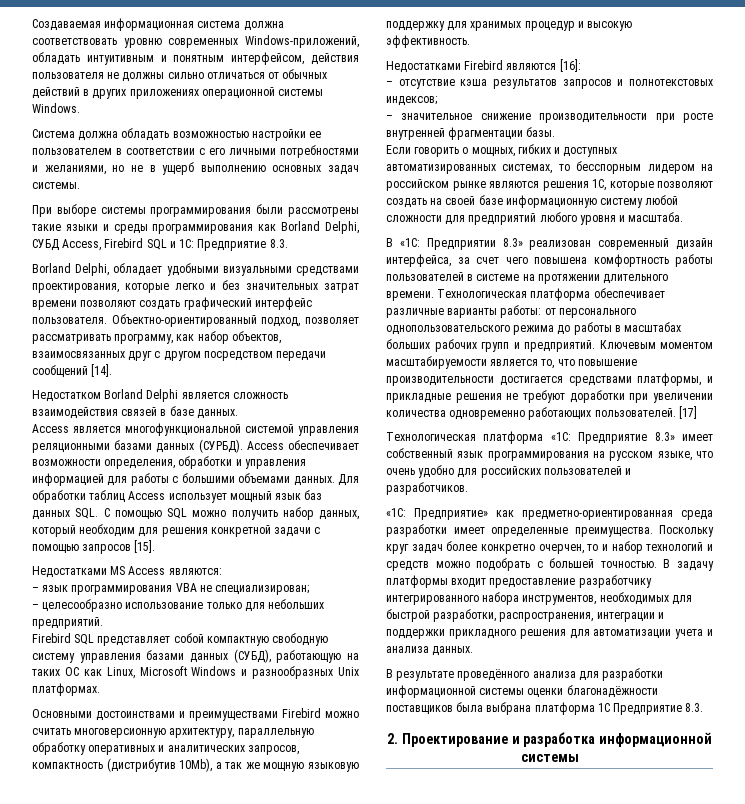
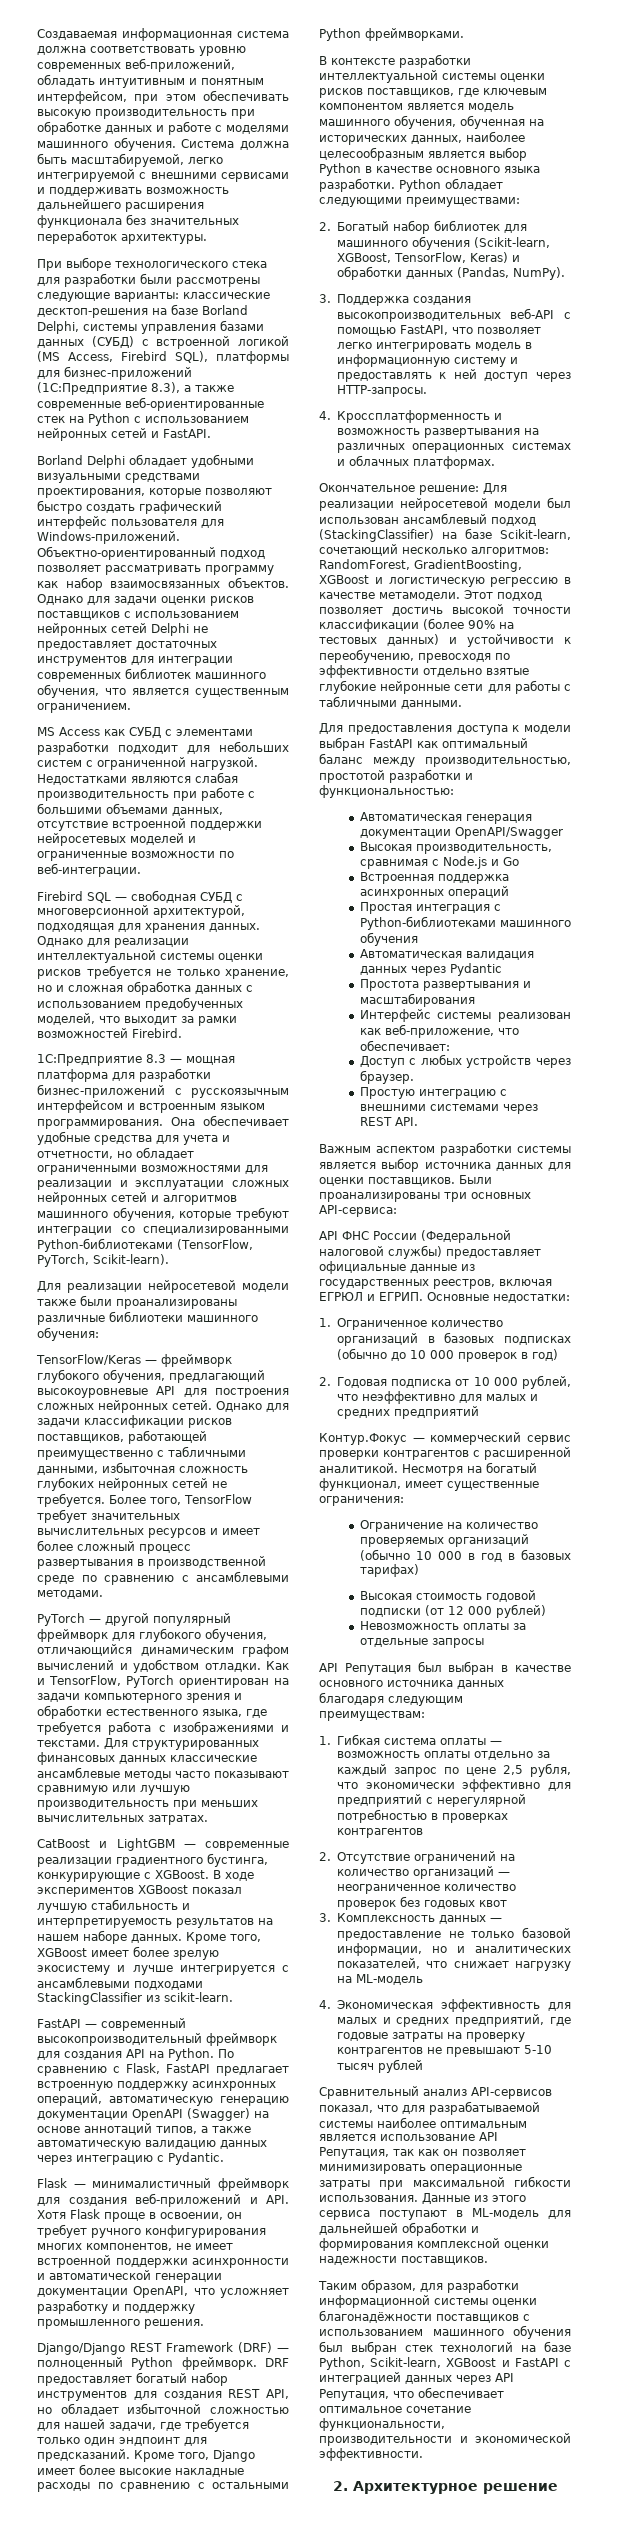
[245,35,360,48] Windows-приложений, -> [125,58,235,72] веб-приложений,
[311,53,360,65] [32,69,328,82] [32,87,324,99] [32,103,80,113] [32,128,322,141] [32,145,359,158] [32,162,359,175] [32,182,80,189] [32,204,359,217] [32,221,359,234] [32,238,288,251] [32,263,110,276] действия пользователя не должны сильно отличаться от обычных действий в других приложениях операционной системы Windows. // Система должна обладать возможностью настройки ее пользователем в соответствии с его личными потребностями и желаниями, но не в ущерб выполнению основных задач системы. // При выборе системы программирования были рассмотрены такие языки и среды программирования как Borland Delphi, СУБД Access, Firebird SQL и 1С: Предприятие 8.3. // Borland Delphi, -> [134,90,289,104] [37,109,255,119] [37,121,289,135] [37,137,289,151] [37,153,223,167] [37,169,289,182] [37,187,229,197] [37,199,204,212] [37,214,239,228] [37,230,207,244] [37,257,267,271] [37,273,260,287] [37,292,270,302] [37,304,248,318] [37,320,264,334] [37,336,289,349] [37,351,289,364] [37,366,192,380] [37,382,234,395] [37,397,264,411] [37,413,249,426] [37,428,211,441] [37,455,125,468] при этом обеспечивать высокую производительность при обработке данных и работе с моделями машинного обучения. Система должна быть масштабируемой, легко интегрируемой с внешними сервисами и поддерживать возможность дальнейшего расширения функционала без значительных переработок архитектуры. // При выборе технологического стека для разработки были рассмотрены следующие варианты: классические десктоп-решения на базе Borland Delphi, системы управления базами данных (СУБД) с встроенной логикой (MS Access, Firebird SQL), платформы для бизнес-приложений (1С:Предприятие 8.3), а также современные веб-ориентированные стек на Python с использованием нейронных сетей и FastAPI. // Borland Delphi
[175,280,359,293] [32,297,312,310] [32,314,301,327] легко и без значительных затрат времени позволяют создать графический интерфейс пользователя. Объектно-ориентированный подход, -> [205,488,272,495] [37,500,222,514] [37,516,224,529] [37,531,180,544] [37,546,265,560] позволяют быстро создать графический интерфейс пользователя для Windows-приложений. Объектно-ориентированный подход
[114,334,174,344] программу, -> [205,565,274,575] программу
[231,331,281,344] [32,351,327,361] [32,364,113,378] [32,389,288,402] [32,406,238,419] [32,423,359,436] [32,439,359,453] [32,456,306,469] [32,473,359,486] [32,490,323,503] [32,507,359,520] [32,524,321,537] [32,540,156,554] [32,566,222,578] [32,583,310,595] [32,599,325,612] [32,617,103,629] [32,633,329,646] [32,649,359,663] [32,666,359,679] [32,683,100,696] [32,708,359,721] [32,728,314,738] [32,742,299,755] [32,758,359,772] [386,21,633,31] [386,35,470,48] [386,59,581,73] [386,79,713,89] [386,96,437,106] [386,113,713,123] [386,127,556,140] [386,144,618,157] [386,161,713,174] [386,179,713,191] [386,195,679,208] [386,212,684,225] [386,238,713,250] [386,254,713,267] [386,272,669,284] [386,288,665,301] [386,305,636,318] [386,322,682,335] [386,339,713,352] [386,356,637,369] [386,373,713,386] [386,390,713,403] [386,406,697,420] [386,431,713,444] [386,448,713,461] [386,465,632,478] [386,482,468,495] [386,508,713,520] [386,524,714,537] [386,541,713,554] [386,558,714,571] [386,575,652,588] [386,592,692,605] [386,609,664,622] [386,629,713,639] [386,646,474,656] [386,669,576,681] объектов, взаимосвязанных друг с другом посредством передачи сообщений [14]. // Недостатком Borland Delphi является сложность взаимодействия связей в базе данных. // Access является многофункциональной системой управления реляционными базами данных (СУРБД). Access обеспечивает возможности определения, обработки и управления информацией для работы с большими объемами данных. Для обработки таблиц Access использует мощный язык баз данных SQL. С помощью SQL можно получить набор данных, который необходим для решения конкретной задачи с помощью запросов [15]. // Недостатками МS Ассеss являются: // – язык программирования VBA не специализирован; // – целесообразно использование только для небольших предприятий. // Firebird SQL представляет собой компактную свободную систему управления базами данных (СУБД), работающую на таких ОС как Linux, Microsoft Windows и разнообразных Unix платформах. // Основными достоинствами и преимуществами Firebird можно считать многоверсионную архитектуру, параллельную обработку оперативных и аналитических запросов, компактность (дистрибутив 10Mb), а так же мощную языковую поддержку для хранимых процедур и высокую эффективность. // Недостатками Firebird являются [16]: // – отсутствие кэша результатов запросов и полнотекстовых индексов; // – значительное снижение производительности при росте внутренней фрагментации базы. // Если говорить о мощных, гибких и доступных автоматизированных системах, то бесспорным лидером на российском рынке являются решения 1С, которые позволяют создать на своей базе информационную систему любой сложности для предприятий любого уровня и масштаба. // В «1С: Предприятии 8.3» реализован современный дизайн интерфейса, за счет чего повышена комфортность работы пользователей в системе на протяжении длительного времени. Технологическая платформа обеспечивает различные варианты работы: от персонального однопользовательского режима до работы в масштабах больших рабочих групп и предприятий. Ключевым моментом масштабируемости является то, что повышение производительности достигается средствами платформы, и прикладные решения не требуют доработки при увеличении количества одновременно работающих пользователей. [17] // Технологическая платформа «1С: Предприятие 8.3» имеет собственный язык программирования на русском языке, что очень удобно для российских пользователей и разработчиков. // «1С: Предприятие» как предметно-ориентированная среда разработки имеет определенные преимущества. Поскольку круг задач более конкретно очерчен, то и набор технологий и средств можно подобрать с большей точностью. В задачу платформы входит предоставление разработчику интегрированного набора инструментов, необходимых для быстрой разработки, распространения, интеграции и поддержки прикладного решения для автоматизации учета и анализа данных. // В результате проведённого анализа -> [110,577,289,588] [37,594,254,606] [37,611,239,620] [37,623,208,636] [37,641,217,651] [37,656,233,666] [37,668,266,682] [37,684,289,698] [37,703,131,713] [37,727,253,738] [37,741,289,755] [37,757,258,770] [37,772,238,785] [37,787,255,801] [37,803,223,816] [37,818,262,831] [37,833,196,846] [37,851,234,861] [37,863,141,877] [37,890,243,903] [37,905,245,918] [37,923,260,933] [37,936,189,948] [37,950,263,963] [37,965,289,979] [37,981,253,995] [37,997,243,1011] [37,1013,237,1026] [37,1028,182,1038] [37,1054,235,1066] [37,1068,211,1082] [37,1084,289,1098] [37,1100,265,1113] [37,1115,289,1129] [37,1131,230,1145] [37,1147,194,1160] [37,1165,268,1175] [37,1180,289,1190] [37,1192,237,1205] [37,1207,289,1221] [37,1226,289,1236] [37,1238,253,1252] [37,1254,169,1267] [37,1280,289,1293] [37,1295,237,1309] [37,1311,258,1325] [37,1327,99,1341] [36,1354,232,1367] [37,1369,265,1383] [37,1386,289,1398] [37,1400,289,1413] [37,1415,232,1428] [37,1430,207,1444] [37,1446,246,1460] [37,1462,248,1475] [37,1477,227,1491] [37,1493,252,1507] [37,1509,180,1523] [37,1528,260,1538] [37,1540,191,1554] [37,1556,266,1569] [37,1571,289,1585] [37,1590,103,1599] [37,1613,231,1626] [37,1628,267,1642] [37,1644,289,1657] [37,1659,289,1673] [37,1675,289,1688] [37,1693,242,1703] [37,1705,267,1719] [37,1721,289,1735] [37,1738,259,1750] [37,1752,257,1765] [37,1767,289,1780] [37,1785,190,1795] [37,1800,258,1810] [37,1815,208,1825] [37,1838,289,1851] [37,1853,268,1867] [37,1870,254,1882] [37,1885,242,1897] [37,1899,190,1913] [37,1918,273,1928] [37,1930,261,1944] [37,1946,219,1960] [37,1965,289,1975] [37,1977,203,1990] [37,1992,233,2005] [37,2018,186,2031] [37,2033,277,2046] [37,2048,234,2061] [37,2063,289,2076] [37,2081,276,2091] [37,2093,289,2106] [37,2108,269,2121] [37,2123,251,2135] [37,2140,267,2150] [37,2152,224,2165] [37,2178,289,2191] [37,2193,289,2207] [37,2209,242,2222] [37,2224,266,2238] [37,2243,233,2251] [37,2255,289,2268] [37,2270,222,2283] [37,2286,289,2298] [37,2300,195,2314] [37,2319,204,2329] [37,2342,289,2355] [37,2357,289,2370] [37,2372,228,2386] [37,2389,289,2401] [37,2403,289,2416] [37,2418,249,2432] [37,2437,207,2446] [37,2449,255,2462] [37,2464,244,2477] [37,2482,289,2492] [319,28,464,41] [319,54,471,68] [319,70,545,83] [319,88,547,98] [319,103,514,112] [319,115,544,129] [319,131,525,145] [319,147,527,161] [319,163,540,176] [319,178,503,192] [319,197,520,207] [319,220,527,234] [336,236,550,250] [336,252,520,263] [336,266,565,280] [319,294,471,306] [336,308,571,322] [336,325,541,336] [336,342,532,352] [336,354,518,367] [336,369,571,382] [336,385,427,397] [319,410,502,423] [336,428,539,438] [336,443,571,453] [336,455,495,469] [319,483,507,495] [319,497,571,511] [319,513,536,526] [319,528,571,542] [319,544,549,557] [319,559,522,572] [319,575,571,587] [319,590,542,601] [319,604,571,616] [319,618,514,632] [319,634,571,647] [319,649,510,663] [319,665,529,678] [319,680,571,694] [319,696,462,709] [319,723,571,735] [319,737,528,751] [319,753,571,767] [319,769,473,783] [319,785,454,798] [359,812,532,824] [359,827,563,839] [359,842,552,854] [359,856,519,869] [359,872,509,884] [359,886,509,899] [359,902,501,914] [359,916,571,930] [359,932,418,946] [359,949,534,960] [359,963,502,976] [359,979,531,991] [359,993,475,1007] [359,1009,571,1022] [359,1024,519,1038] [359,1040,450,1051] [359,1054,571,1068] [359,1070,414,1084] [359,1087,507,1099] [359,1104,538,1114] [359,1117,418,1126] [319,1142,571,1156] [319,1158,571,1172] [319,1175,492,1186] [319,1192,531,1202] [319,1205,397,1217] [319,1230,511,1243] [319,1245,541,1259] [319,1261,475,1274] [319,1279,552,1289] [319,1292,570,1303] [319,1318,503,1330] [336,1332,571,1346] [336,1348,558,1362] [319,1375,571,1389] [336,1391,538,1404] [336,1406,479,1419] [319,1432,571,1445] [319,1447,571,1460] [319,1462,537,1476] [319,1478,539,1491] [319,1496,404,1506] [359,1520,538,1532] [359,1534,529,1547] [359,1549,571,1562] [359,1564,419,1577] [359,1590,536,1602] [359,1604,546,1618] [359,1621,526,1630] [359,1638,484,1648] [319,1661,571,1675] [319,1680,504,1689] [319,1692,463,1706] [319,1711,425,1721] [319,1734,502,1745] [336,1751,550,1760] [336,1763,571,1777] [336,1779,571,1792] [336,1794,526,1807] [336,1809,508,1823] [336,1828,423,1838] [319,1851,515,1864] [336,1866,510,1879] [336,1884,516,1894] [336,1896,507,1910] [319,1913,502,1924] [336,1927,571,1941] [336,1943,571,1956] [336,1958,571,1971] [336,1974,423,1985] [319,1999,571,2012] [336,2014,571,2027] [336,2032,525,2042] [336,2045,552,2057] [336,2059,423,2073] [319,2086,552,2099] [319,2101,540,2115] [319,2117,527,2128] [319,2132,498,2141] [319,2147,526,2159] [319,2164,522,2174] [319,2176,571,2190] [319,2193,526,2204] [319,2208,571,2220] [319,2222,479,2236] [319,2238,549,2251] [319,2256,488,2265] [318,2279,416,2293] взаимосвязанных объектов. Однако для задачи оценки рисков поставщиков с использованием нейронных сетей Delphi не предоставляет достаточных инструментов для интеграции современных библиотек машинного обучения, что является существенным ограничением. // MS Access как СУБД с элементами разработки подходит для небольших систем с ограниченной нагрузкой. Недостатками являются слабая производительность при работе с большими объемами данных, отсутствие встроенной поддержки нейросетевых моделей и ограниченные возможности по веб-интеграции. // Firebird SQL — свободная СУБД с многоверсионной архитектурой, подходящая для хранения данных. Однако для реализации интеллектуальной системы оценки рисков требуется не только хранение, но и сложная обработка данных с использованием предобученных моделей, что выходит за рамки возможностей Firebird. // 1С:Предприятие 8.3 — мощная платформа для разработки бизнес-приложений с русскоязычным интерфейсом и встроенным языком программирования. Она обеспечивает удобные средства для учета и отчетности, но обладает ограниченными возможностями для реализации и эксплуатации сложных нейронных сетей и алгоритмов машинного обучения, которые требуют интеграции со специализированными Python-библиотеками (TensorFlow, PyTorch, Scikit-learn). // Для реализации нейросетевой модели также были проанализированы различные библиотеки машинного обучения: // TensorFlow/Keras — фреймворк глубокого обучения, предлагающий высокоуровневые API для построения сложных нейронных сетей. Однако для задачи классификации рисков поставщиков, работающей преимущественно с табличными данными, избыточная сложность глубоких нейронных сетей не требуется. Более того, TensorFlow требует значительных вычислительных ресурсов и имеет более сложный процесс развертывания в производственной среде по сравнению с ансамблевыми методами. // PyTorch — другой популярный фреймворк для глубокого обучения, отличающийся динамическим графом вычислений и удобством отладки. Как и TensorFlow, PyTorch ориентирован на задачи компьютерного зрения и обработки естественного языка, где требуется работа с изображениями и текстами. Для структурированных финансовых данных классические ансамблевые методы часто показывают сравнимую или лучшую производительность при меньших вычислительных затратах. // CatBoost и LightGBM — современные реализации градиентного бустинга, конкурирующие с XGBoost. В ходе экспериментов XGBoost показал лучшую стабильность и интерпретируемость результатов на нашем наборе данных. Кроме того, XGBoost имеет более зрелую экосистему и лучше интегрируется с ансамблевыми подходами StackingClassifier из scikit-learn. // FastAPI — современный высокопроизводительный фреймворк для создания API на Python. По сравнению с Flask, FastAPI предлагает встроенную поддержку асинхронных операций, автоматическую генерацию документации OpenAPI (Swagger) на основе аннотаций типов, а также автоматическую валидацию данных через интеграцию с Pydantic. // Flask — минималистичный фреймворк для создания веб-приложений и API. Хотя Flask проще в освоении, он требует ручного конфигурирования многих компонентов, не имеет встроенной поддержки асинхронности и автоматической генерации документации OpenAPI, что усложняет разработку и поддержку промышленного решения. // Django/Django REST Framework (DRF) — полноценный Python фреймворк. DRF предоставляет богатый набор инструментов для создания REST API, но обладает избыточной сложностью для нашей задачи, где требуется только один эндпоинт для предсказаний. Кроме того, Django имеет более высокие накладные расходы по сравнению с остальными Python фреймворками. // В контексте разработки интеллектуальной системы оценки рисков поставщиков, где ключевым компонентом является модель машинного обучения, обученная на исторических данных, наиболее целесообразным является выбор Python в качестве основного языка разработки. Python обладает следующими преимуществами: // 2. Богатый набор библиотек для машинного обучения (Scikit-learn, XGBoost, TensorFlow, Keras) и обработки данных (Pandas, NumPy). // 3. Поддержка создания высокопроизводительных веб-API с помощью FastAPI, что позволяет легко интегрировать модель в информационную систему и предоставлять к ней доступ через HTTP-запросы. // 4. Кроссплатформенность и возможность развертывания на различных операционных системах и облачных платформах. // Окончательное решение: Для реализации нейросетевой модели был использован ансамблевый подход (StackingClassifier) на базе Scikit-learn, сочетающий несколько алгоритмов: RandomForest, GradientBoosting, XGBoost и логистическую регрессию в качестве метамодели. Этот подход позволяет достичь высокой точности классификации (более 90% на тестовых данных) и устойчивости к переобучению, превосходя по эффективности отдельно взятые глубокие нейронные сети для работы с табличными данными. // Для предоставления доступа к модели выбран FastAPI как оптимальный баланс между производительностью, простотой разработки и функциональностью: // Автоматическая генерация документации OpenAPI/Swagger // Высокая производительность, сравнимая с Node.js и Go // Встроенная поддержка асинхронных операций // Простая интеграция с Python-библиотеками машинного обучения // Автоматическая валидация данных через Pydantic // Простота развертывания и масштабирования // Интерфейс системы реализован как веб-приложение, что обеспечивает: // Доступ с любых устройств через браузер. // Простую интеграцию с внешними системами через REST API. // Важным аспектом разработки системы является выбор источника данных для оценки поставщиков. Были проанализированы три основных API-сервиса: // API ФНС России (Федеральной налоговой службы) предоставляет официальные данные из государственных реестров, включая ЕГРЮЛ и ЕГРИП. Основные недостатки: // 1. Ограниченное количество организаций в базовых подписках (обычно до 10 000 проверок в год) // 2. Годовая подписка от 10 000 рублей, что неэффективно для малых и средних предприятий // Контур.Фокус — коммерческий сервис проверки контрагентов с расширенной аналитикой. Несмотря на богатый функционал, имеет существенные ограничения: // Ограничение на количество проверяемых организаций (обычно 10 000 в год в базовых тарифах) // Высокая стоимость годовой подписки (от 12 000 рублей) // Невозможность оплаты за отдельные запросы // API Репутация был выбран в качестве основного источника данных благодаря следующим преимуществам: // 1. Гибкая система оплаты — возможность оплаты отдельно за каждый запрос по цене 2,5 рубля, что экономически эффективно для предприятий с нерегулярной потребностью в проверках контрагентов // 2. Отсутствие ограничений на количество организаций — неограниченное количество проверок без годовых квот // 3. Комплексность данных — предоставление не только базовой информации, но и аналитических показателей, что снижает нагрузку на ML-модель // 4. Экономическая эффективность для малых и средних предприятий, где годовые затраты на проверку контрагентов не превышают 5-10 тысяч рублей // Сравнительный анализ API-сервисов показал, что для разрабатываемой системы наиболее оптимальным является использование API Репутация, так как он позволяет минимизировать операционные затраты при максимальной гибкости использования. Данные из этого сервиса поступают в ML-модель для дальнейшей обработки и формирования комплексной оценки надежности поставщиков. // Таким образом,
[456,702,704,715] [386,732,713,747] [520,754,579,762] была выбрана платформа 1С Предприятие 8.3. // 2. Проектирование и разработка информационной системы -> [523,2314,530,2321] [319,2325,571,2339] [319,2341,571,2355] [319,2357,571,2370] [319,2372,514,2385] [319,2387,504,2401] [319,2406,471,2413] [319,2418,445,2431] [319,2433,571,2446] [319,2448,423,2461] [332,2481,558,2494] с использованием машинного обучения был выбран стек технологий на базе Python, Scikit-learn, XGBoost и FastAPI с интеграцией данных через API Репутация, что обеспечивает оптимальное сочетание функциональности, производительности и экономической эффективности. // 2. Архитектурное решение

